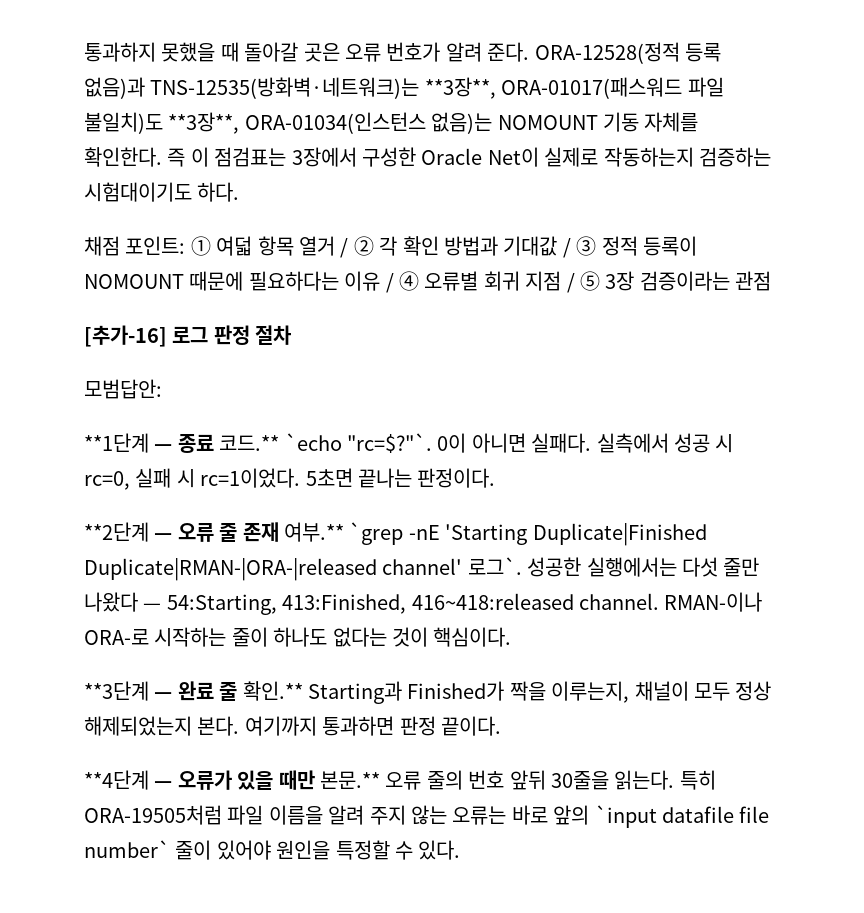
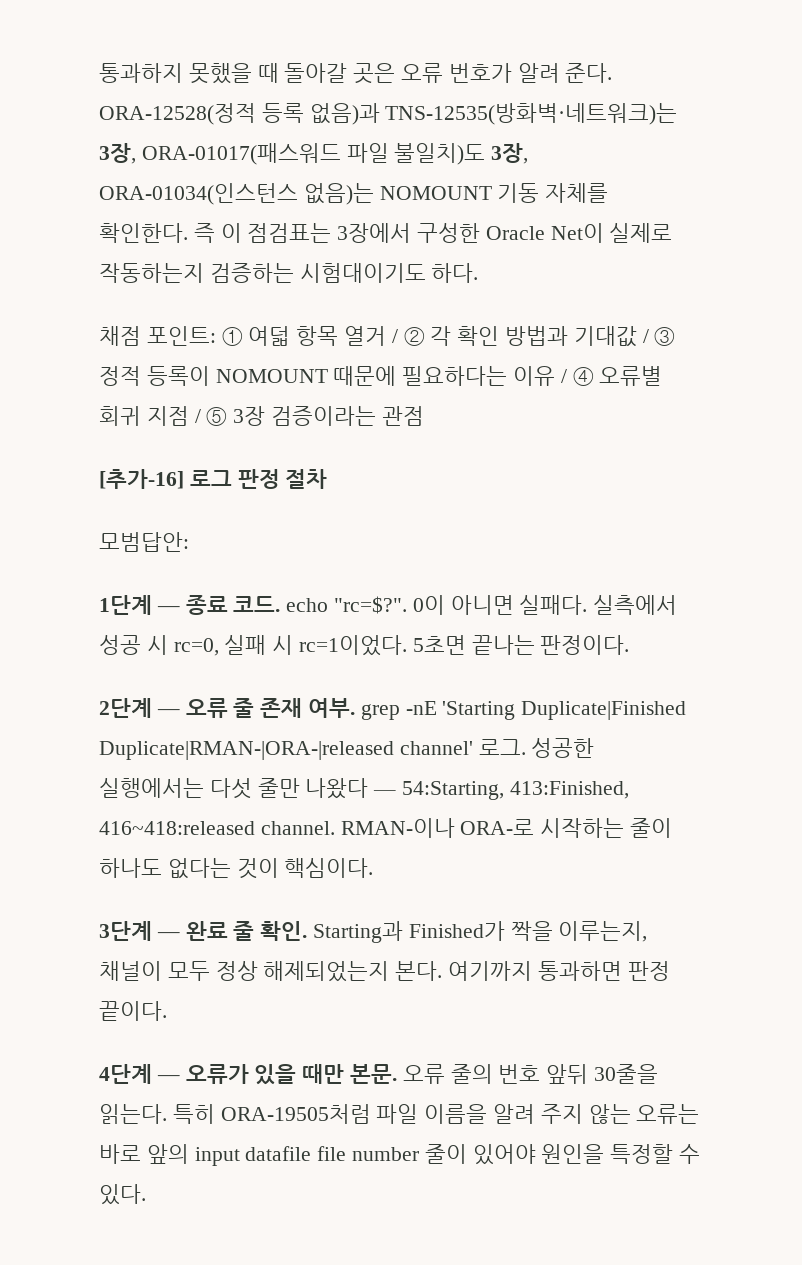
[424,77,496,99] **3장**, -> [99,143,136,164] 3장,
[168,112,240,134] **3장**, -> [491,143,529,164] 3장,
[84,433,149,453] **1단계 -> [99,595,152,615] 1단계
[219,433,432,453] 코드.** `echo "rc=$?"`. -> [233,596,408,614] 코드. echo "rc=$?".
[84,522,149,542] **2단계 -> [99,698,152,718] 2단계
[284,522,404,545] 여부.** `grep -> [308,698,400,720] 여부. grep
[467,557,522,575] 로그`. -> [478,739,526,755] 로그.
[84,681,149,701] **3단계 -> [99,921,152,941] 3단계
[242,681,303,701] 확인.** -> [260,921,308,941] 확인.
[84,770,149,790] **4단계 -> [99,1064,152,1084] 4단계
[320,771,380,789] 본문.** -> [350,1064,398,1084] 본문.
[594,805,657,828] `input -> [194,1147,240,1166] input
[84,840,170,858] number` -> [352,1147,420,1161] number

